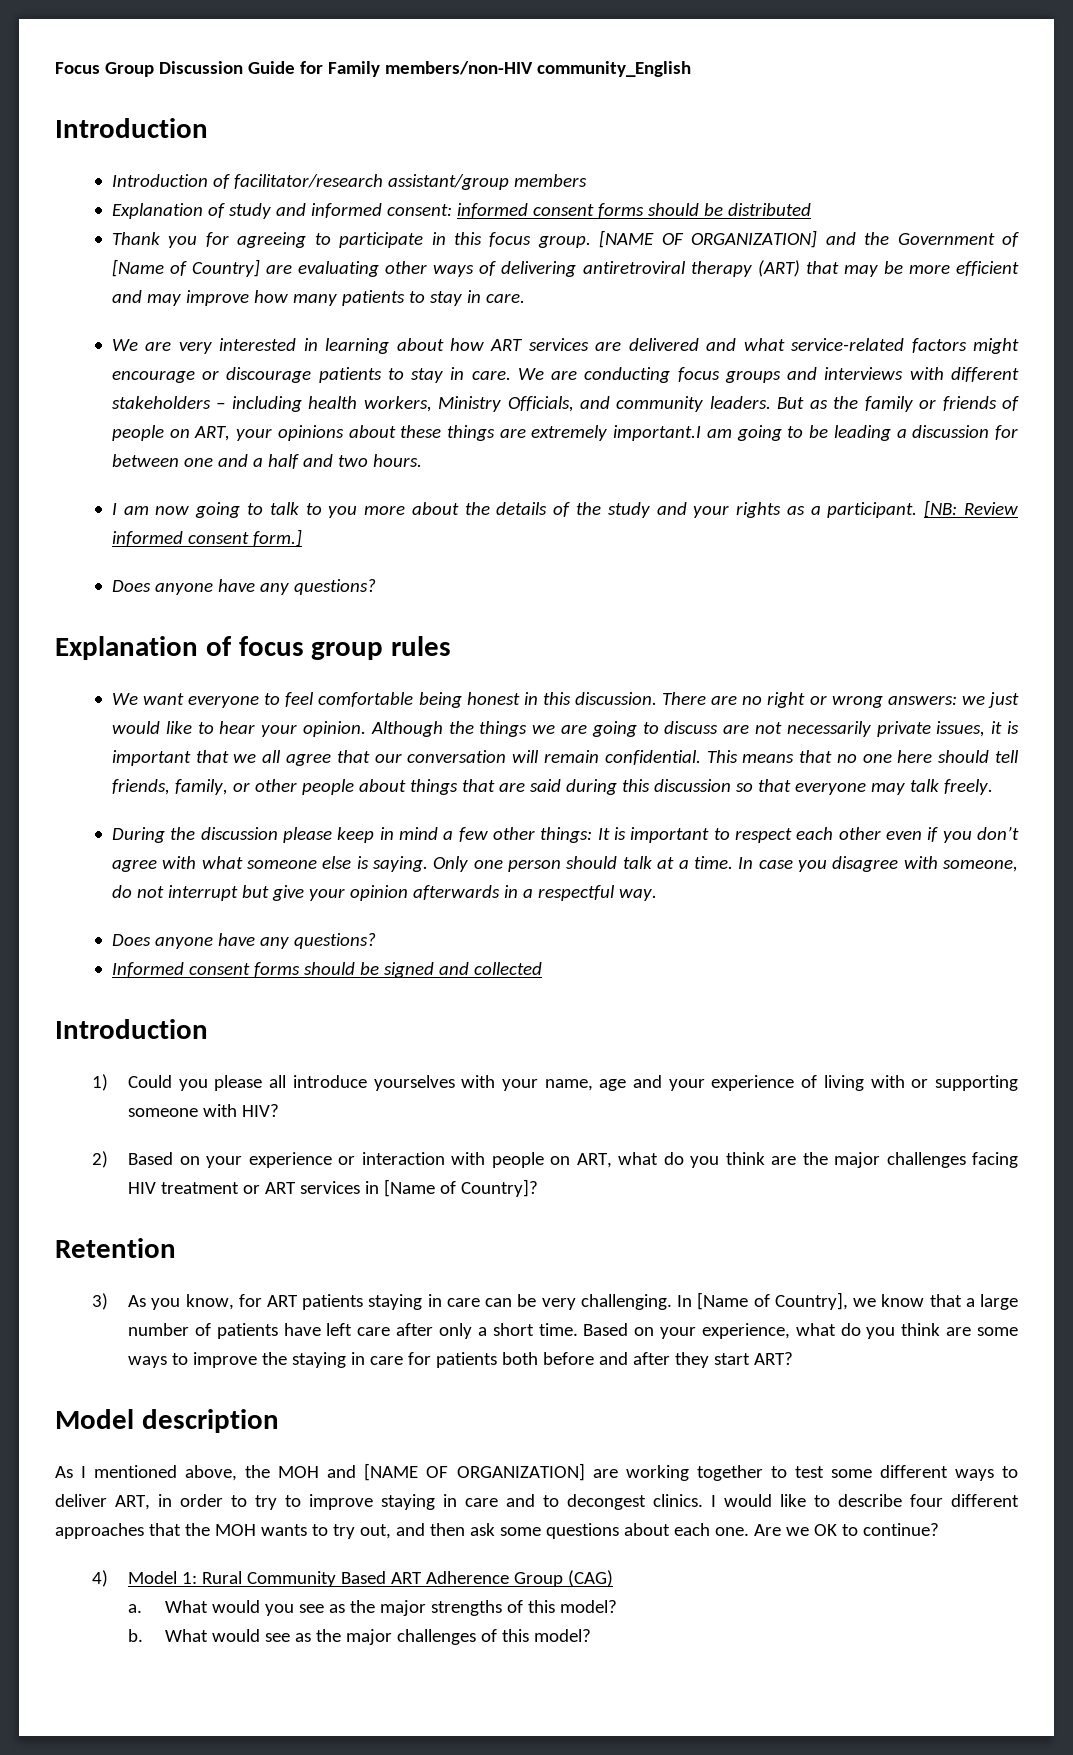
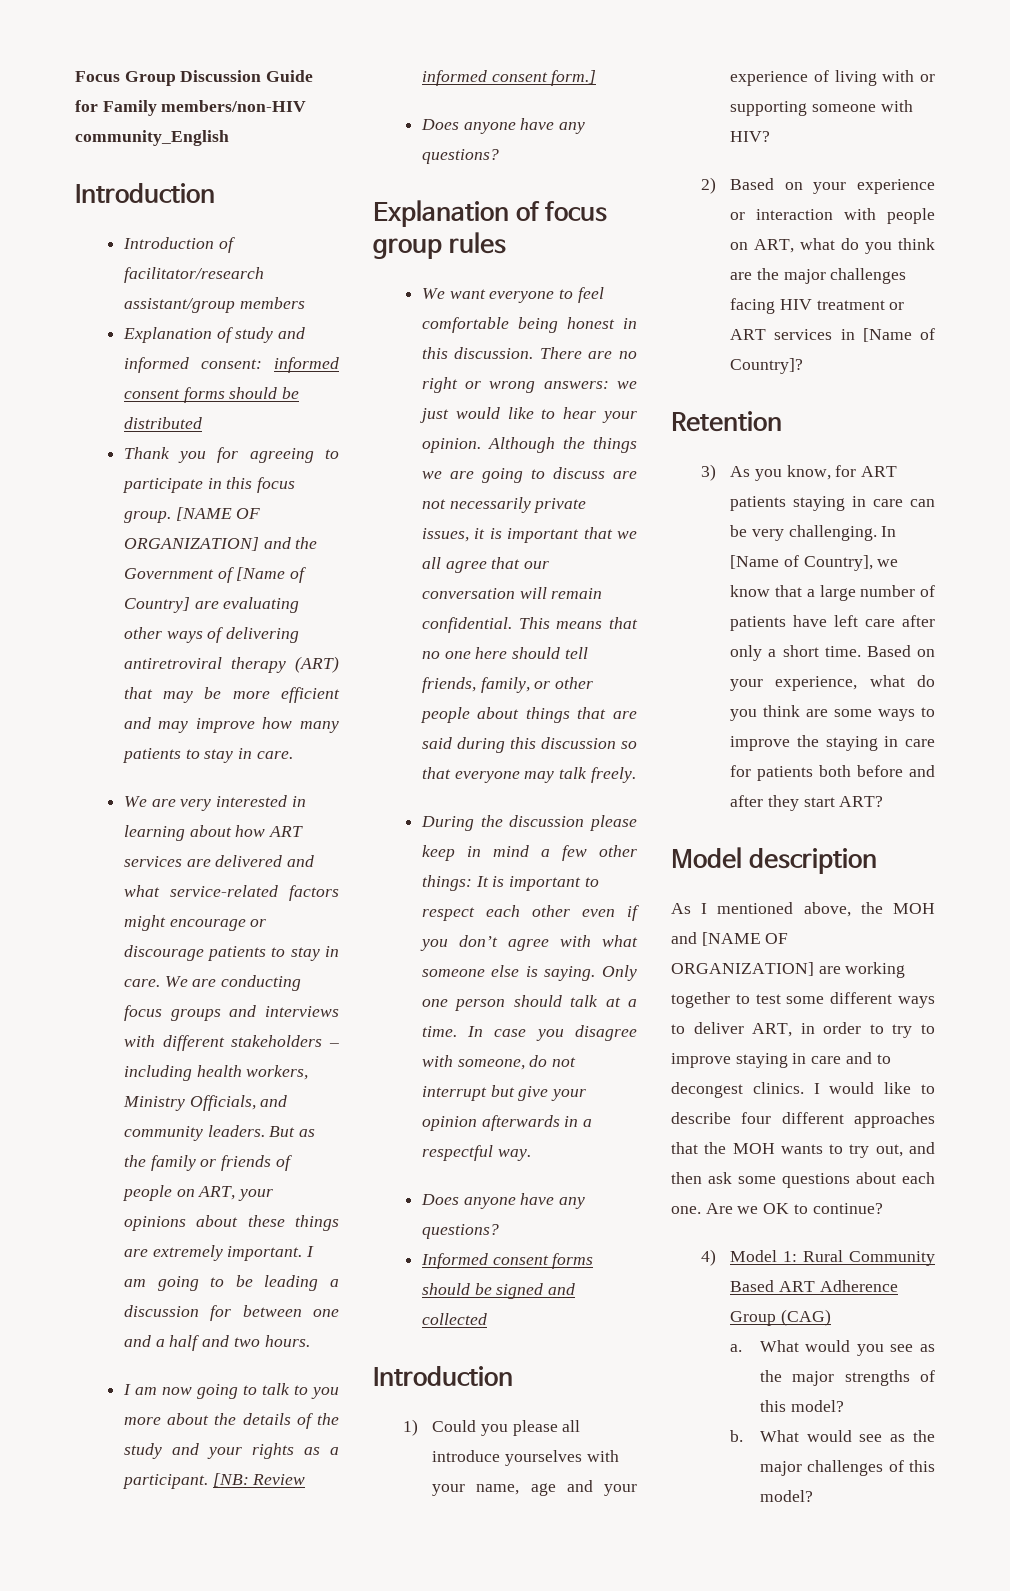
[613,425,702,441] important.I -> [227,1246,315,1261] important. I

